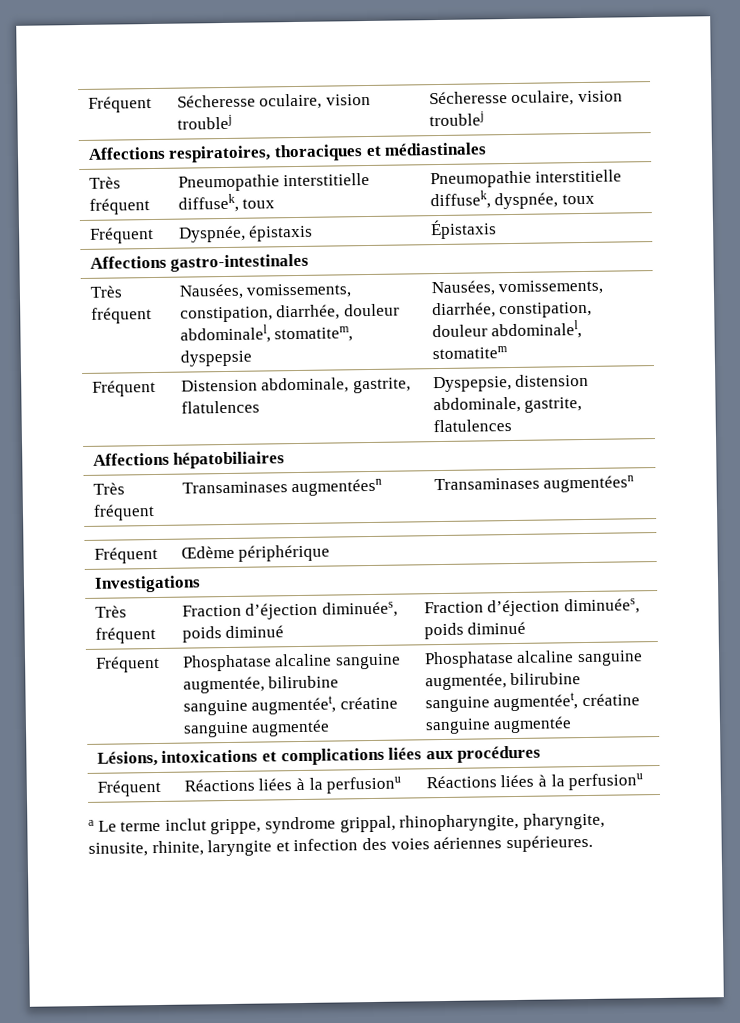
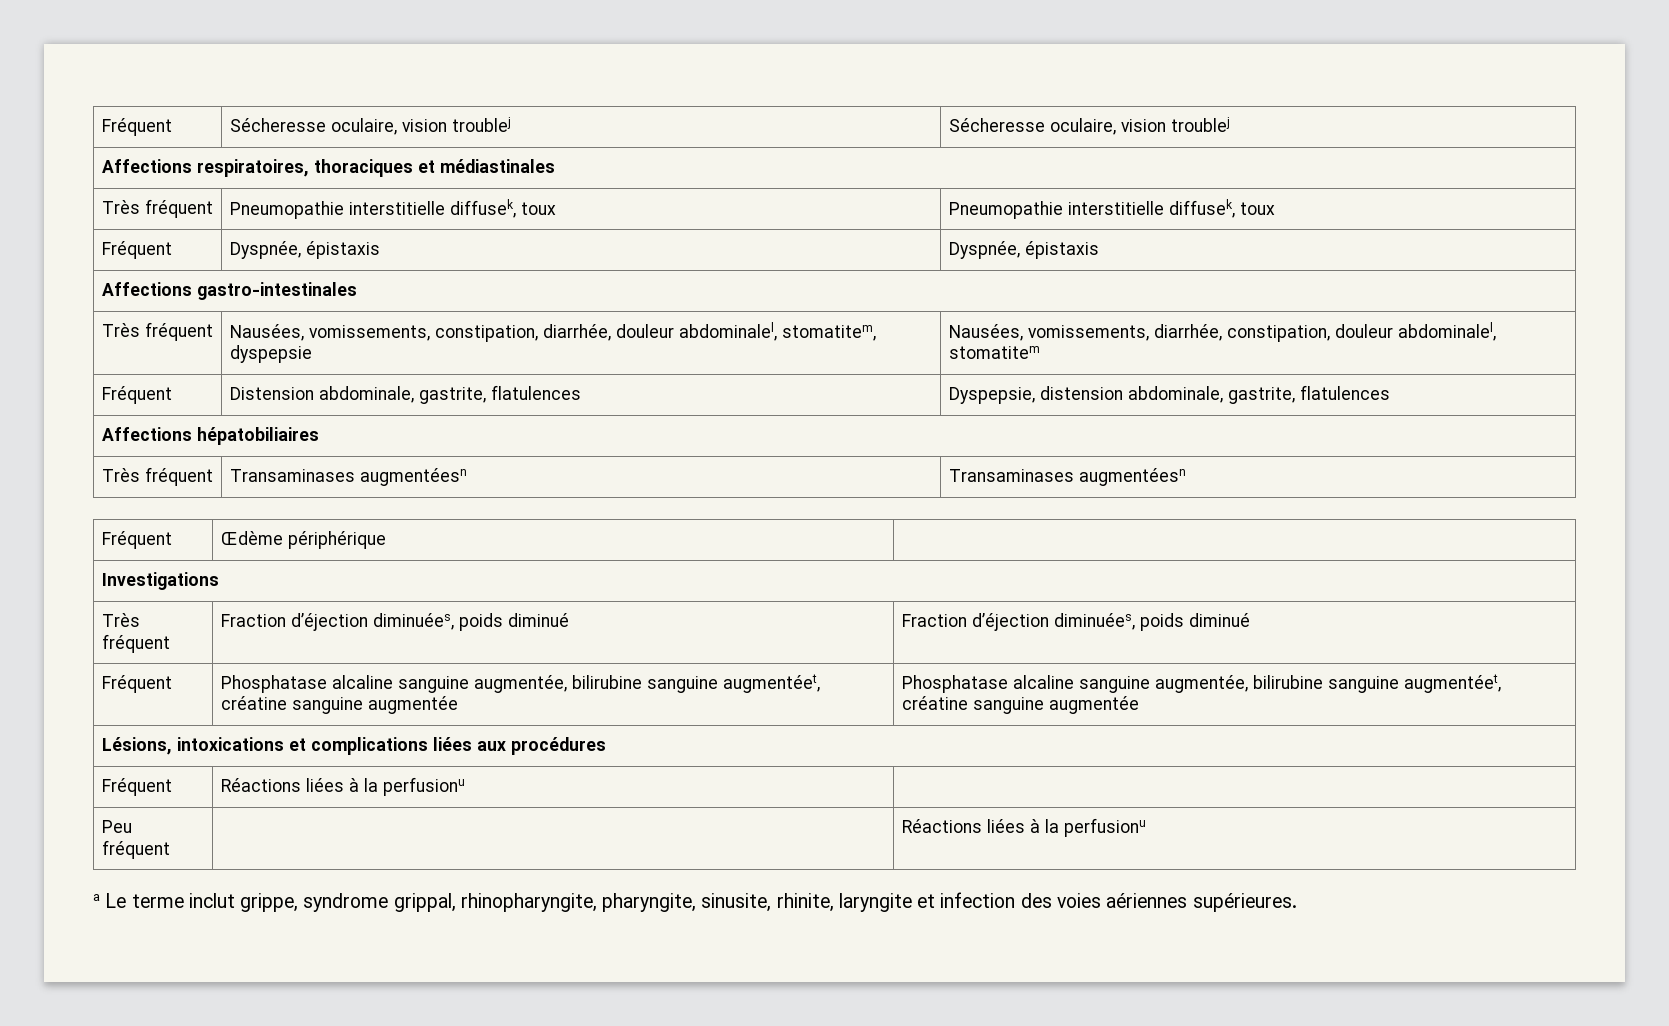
[494,192,559,210] dyspnée, -> (1235, 208) none
[429,219,497,240] Épistaxis -> [948,241,1099,259] Dyspnée, épistaxis
(402, 785) none -> [101,820,132,833] [101,840,170,859] // Peu fréquent | |

